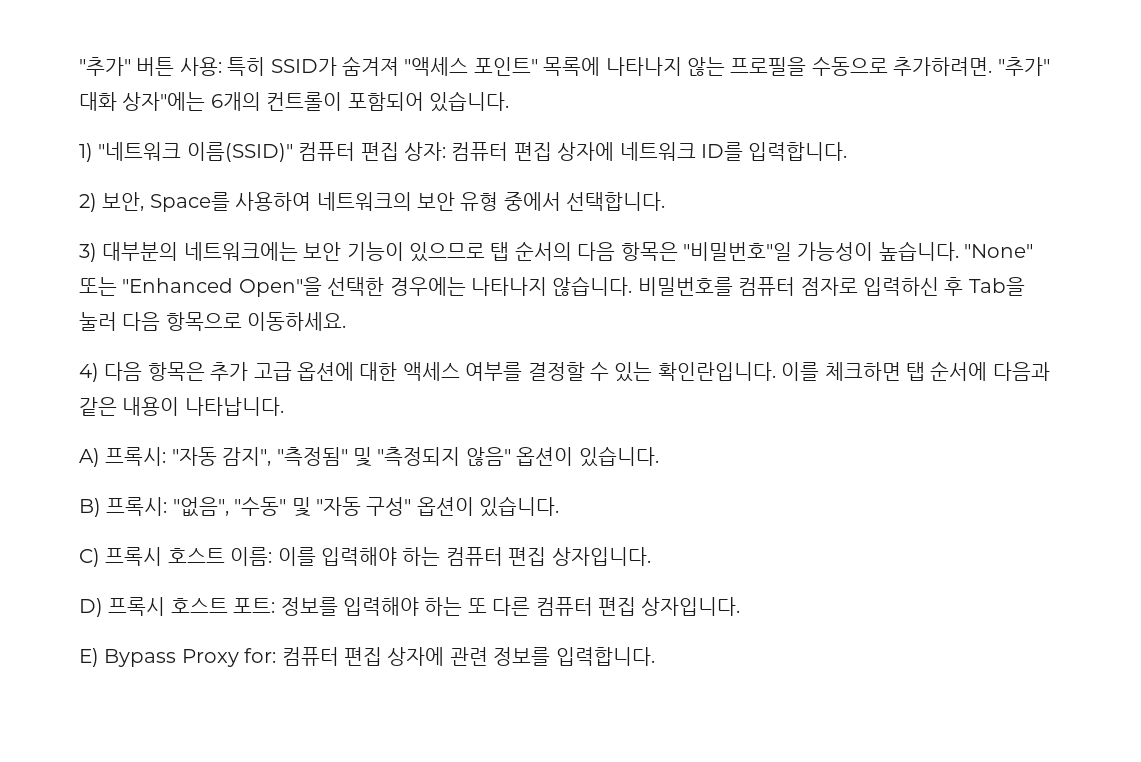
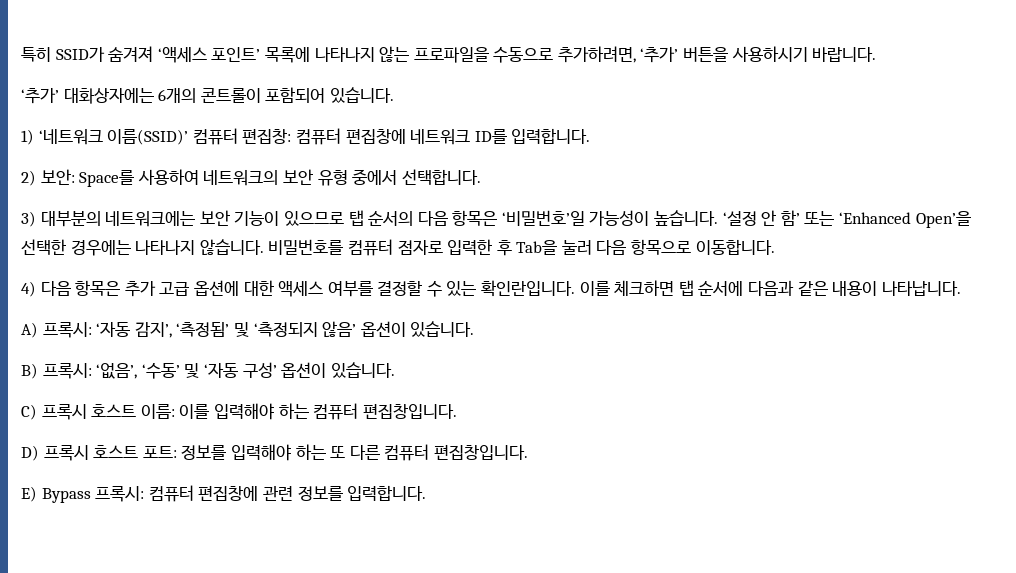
[79,57,222,76] "추가" 버튼 사용: -> (21, 54) none
[404,57,538,76] "액세스 포인트" -> [157,47,261,63] ‘액세스 포인트’
[730,57,1050,76] [79,91,509,112] [79,142,615,162] 프로필을 수동으로 추가하려면. "추가" 대화 상자"에는 6개의 컨트롤이 포함되어 있습니다. // 1) "네트워크 이름(SSID)" 컴퓨터 편집 상자: 컴퓨터 편집 상자에 -> [413,46,877,63] [21,87,394,104] [21,128,406,145] 프로파일을 수동으로 추가하려면, ‘추가’ 버튼을 사용하시기 바랍니다. // ‘추가’ 대화상자에는 6개의 콘트롤이 포함되어 있습니다. // 1) ‘네트워크 이름(SSID)’ 컴퓨터 편집창: 컴퓨터 편집창에
[102,192,145,211] 보안, -> [40,169,75,185] 보안:
[682,242,792,261] "비밀번호"일 -> [501,210,585,226] ‘비밀번호’일
[964,244,1034,258] [79,277,322,297] "None" 또는 "Enhanced Open"을 -> [722,210,971,228] ‘설정 안 함’ 또는 ‘Enhanced Open’을
[862,277,939,296] 입력하신 -> [447,239,493,255] 입력한
[247,312,347,331] 이동하세요. -> [695,239,775,255] 이동합니다.
[171,447,511,467] "자동 감지", "측정됨" 및 "측정되지 않음" -> [96,321,357,338] ‘자동 감지’, ‘측정됨’ 및 ‘측정되지 않음’
[172,497,412,517] "없음", "수동" 및 "자동 구성" -> [96,362,277,379] ‘없음’, ‘수동’ 및 ‘자동 구성’
[508,547,651,566] 편집 상자입니다. -> [362,403,457,419] 편집창입니다.
[597,597,741,616] 편집 상자입니다. -> [433,444,528,460] 편집창입니다.
[181,647,445,667] Proxy for: 컴퓨터 편집 상자에 -> [95,485,259,502] 프록시: 컴퓨터 편집창에

